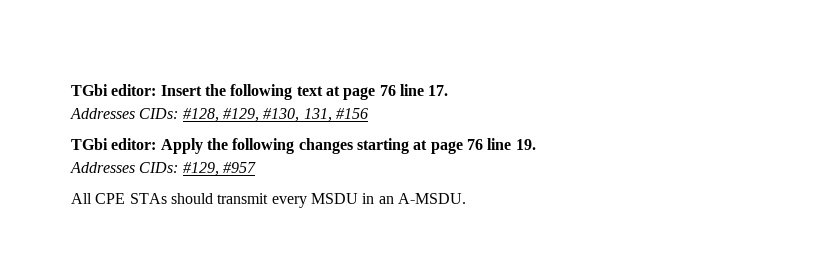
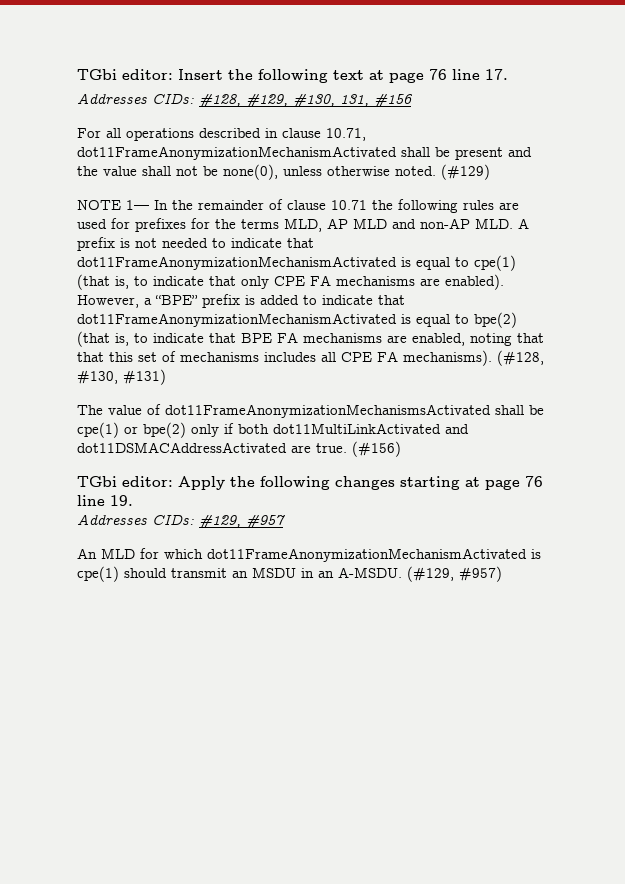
(368, 113) none -> [77,128,366,141] [77,146,532,160] [77,164,490,180] [77,199,519,213] [77,218,529,232] [77,237,314,251] [77,255,516,271] [77,274,504,290] [77,294,405,308] [77,312,517,328] [77,331,544,347] [77,350,544,366] [77,369,166,385] [77,404,544,418] [77,422,469,438] [77,441,401,457] // For all operations described in clause 10.71, dot11FrameAnonymizationMechanismActivated shall be present and the value shall not be none(0), unless otherwise noted. (#129) // NOTE 1— In the remainder of clause 10.71 the following rules are used for prefixes for the terms MLD, AP MLD and non-AP MLD. A prefix is not needed to indicate that dot11FrameAnonymizationMechanismActivated is equal to cpe(1) (that is, to indicate that only CPE FA mechanisms are enabled). However, a “BPE” prefix is added to indicate that dot11FrameAnonymizationMechanismActivated is equal to bpe(2) (that is, to indicate that BPE FA mechanisms are enabled, noting that that this set of mechanisms includes all CPE FA mechanisms). (#128, #130, #131) // The value of dot11FrameAnonymizationMechanismsActivated shall be cpe(1) or bpe(2) only if both dot11MultiLinkActivated and dot11DSMACAddressActivated are true. (#156)
[71,193,167,204] All CPE STAs -> [77,548,541,562] [77,566,119,582] An MLD for which dot11FrameAnonymizationMechanismActivated is cpe(1)
[271,196,307,208] every -> [232,571,248,578] an
(466, 198) none -> [407,566,502,582] (#129, #957)

